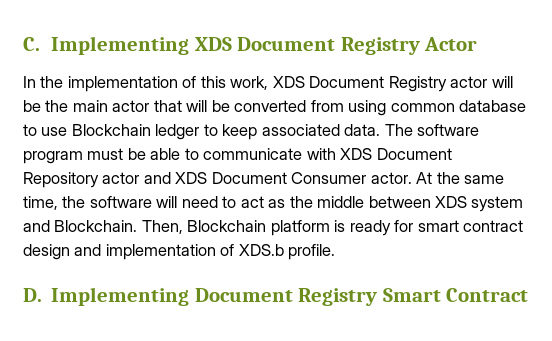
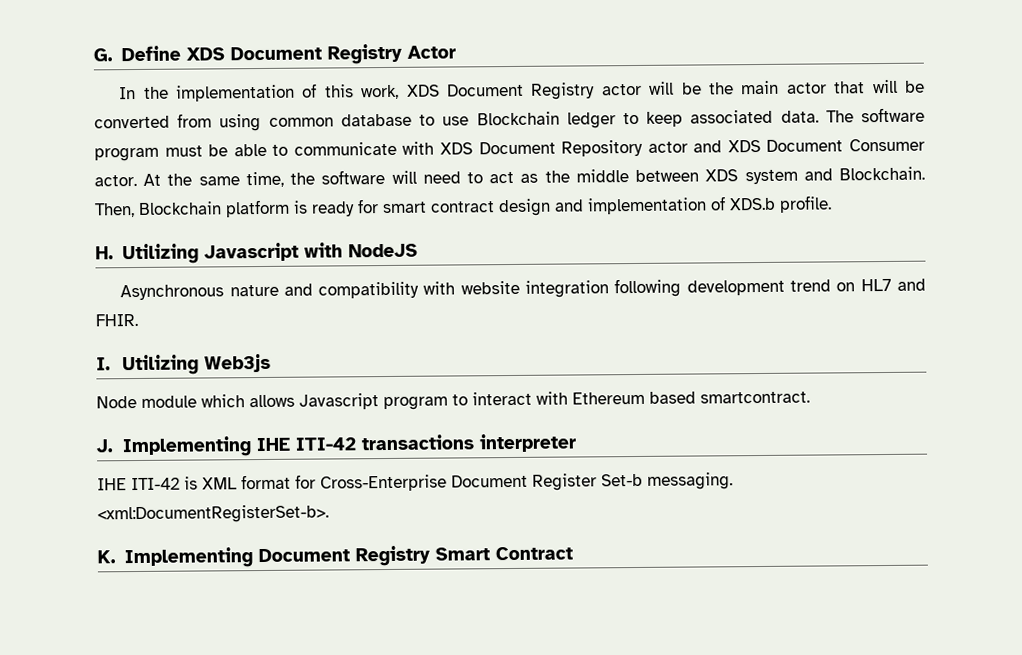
[23,36,190,55] C. Implementing -> [93,45,181,62] G. Define
[23,288,42,302] D. -> [95,242,418,265] [120,278,927,301] [95,313,138,327] [96,353,271,376] [96,391,810,411] [96,433,576,458] [97,472,733,492] [97,504,329,524] [97,550,116,564] H. Utilizing Javascript with NodeJS // Asynchronous nature and compatibility with website integration following development trend on HL7 and FHIR. // I. Utilizing Web3js // Node module which allows Javascript program to interact with Ethereum based smartcontract. // J. Implementing IHE ITI-42 transactions interpreter // IHE ITI-42 is XML format for Cross-Enterprise Document Register Set-b messaging. <xml:DocumentRegisterSet-b>. // K.

